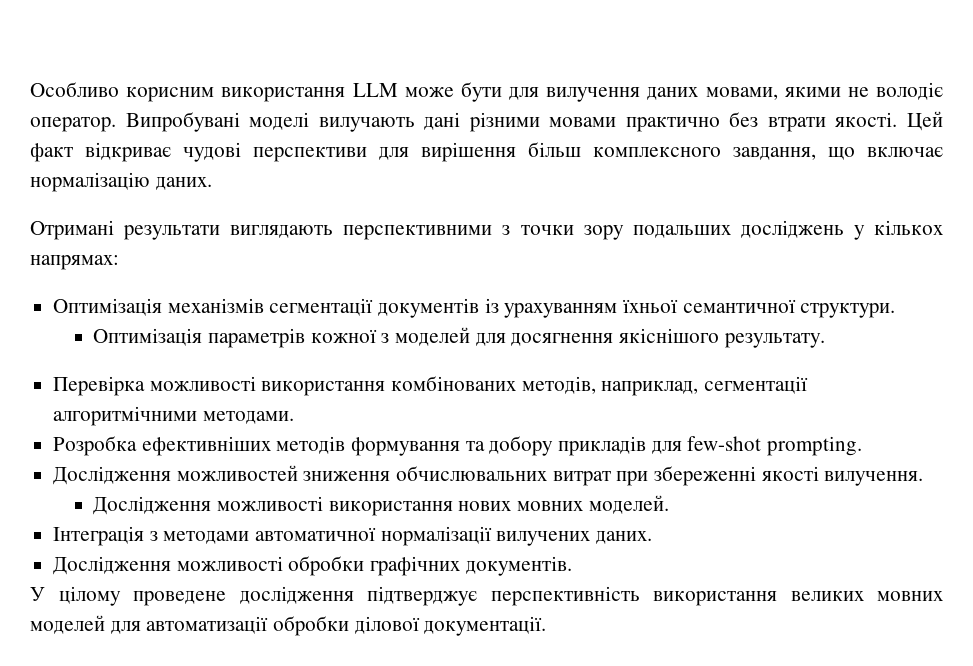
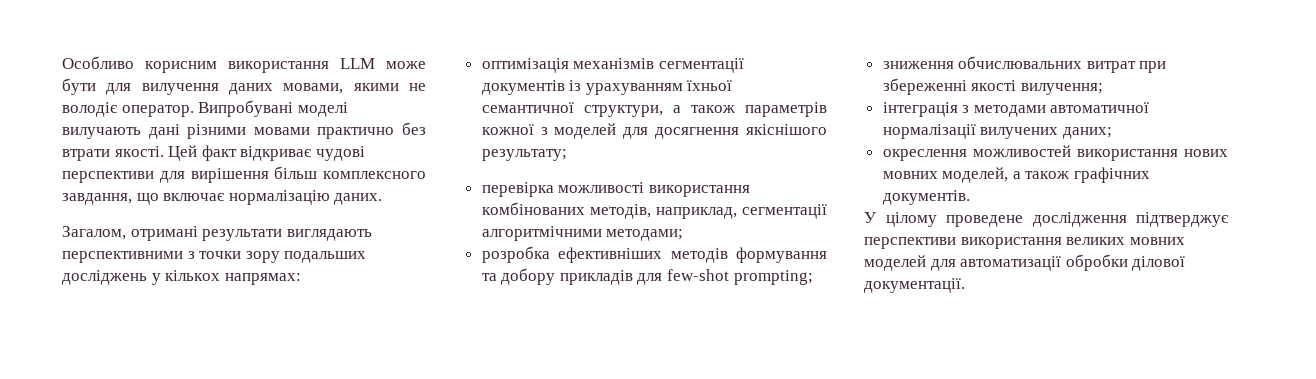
[30,220,114,240] Отримані -> [62,226,198,241] Загалом, отримані
[53,298,163,316] Оптимізація -> [481,58,569,73] оптимізація
[800,303,896,318] [93,328,203,346] структури. // Оптимізація -> [583,105,735,117] структури, а також
[723,333,825,348] [53,376,146,396] результату. // Перевірка -> [481,149,567,161] [481,182,554,197] результату; // перевірка
[202,411,294,424] [53,436,138,456] методами. // Розробка -> [606,229,684,241] [481,246,550,263] методами; // розробка
[767,436,863,456] [53,465,298,485] prompting. // Дослідження можливостей -> [733,270,813,285] prompting; //
[824,471,924,486] [93,495,669,516] [53,526,145,546] вилучення. // Дослідження можливості використання нових мовних моделей. // Інтеграція -> [1020,83,1103,95] [882,102,958,117] вилучення; // інтеграція
[596,531,653,544] [53,556,365,576] даних. // Дослідження можливості обробки -> [1062,127,1112,139] [882,145,1228,161] [882,167,1070,183] даних; // окреслення можливостей використання нових мовних моделей, а також
[490,586,640,606] перспективність -> [864,237,956,249] перспективи

